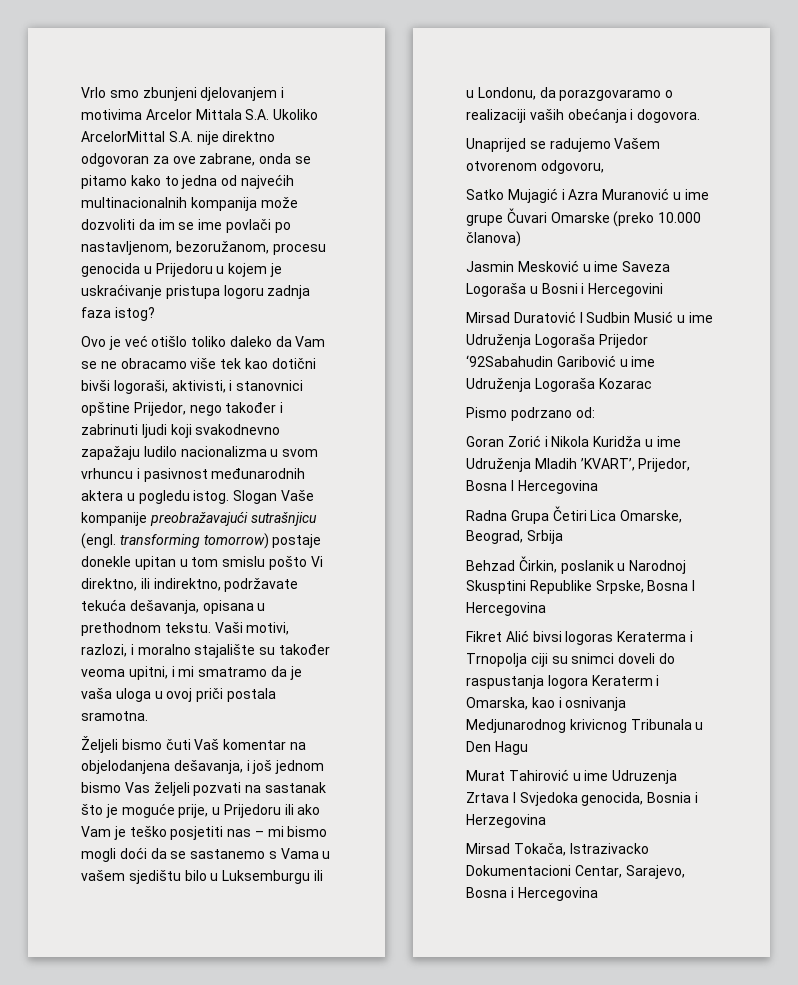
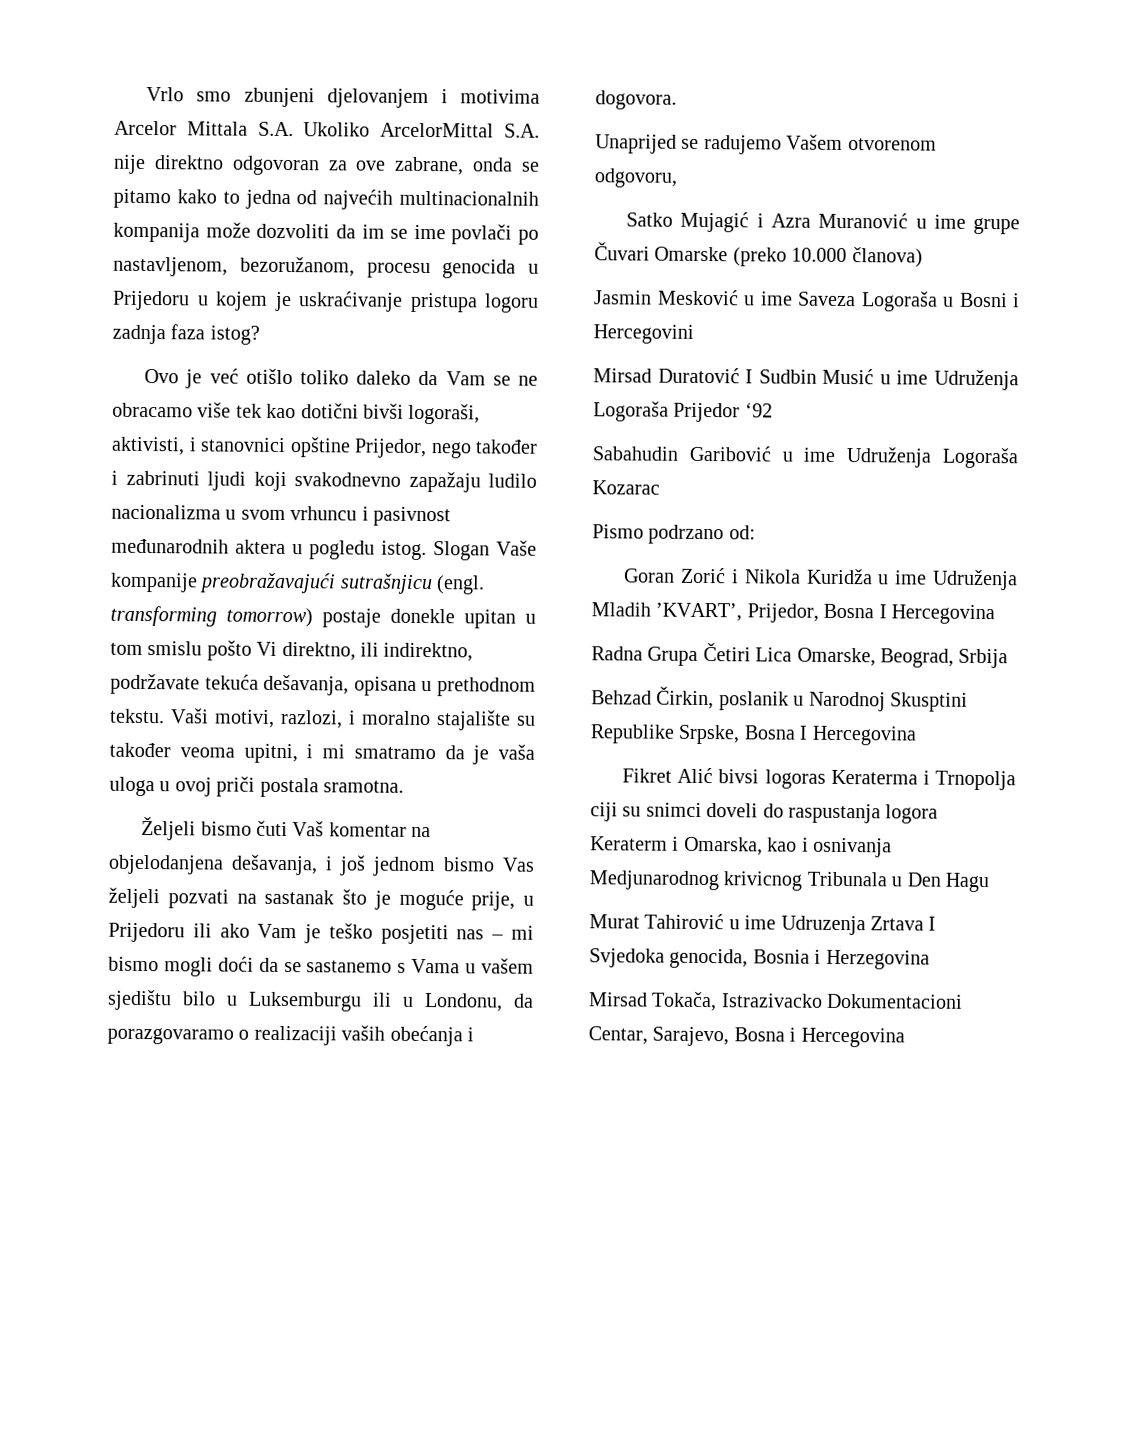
[466,355,553,367] ‘92Sabahudin -> [744,402,773,418] [592,446,678,461] ‘92 // Sabahudin

